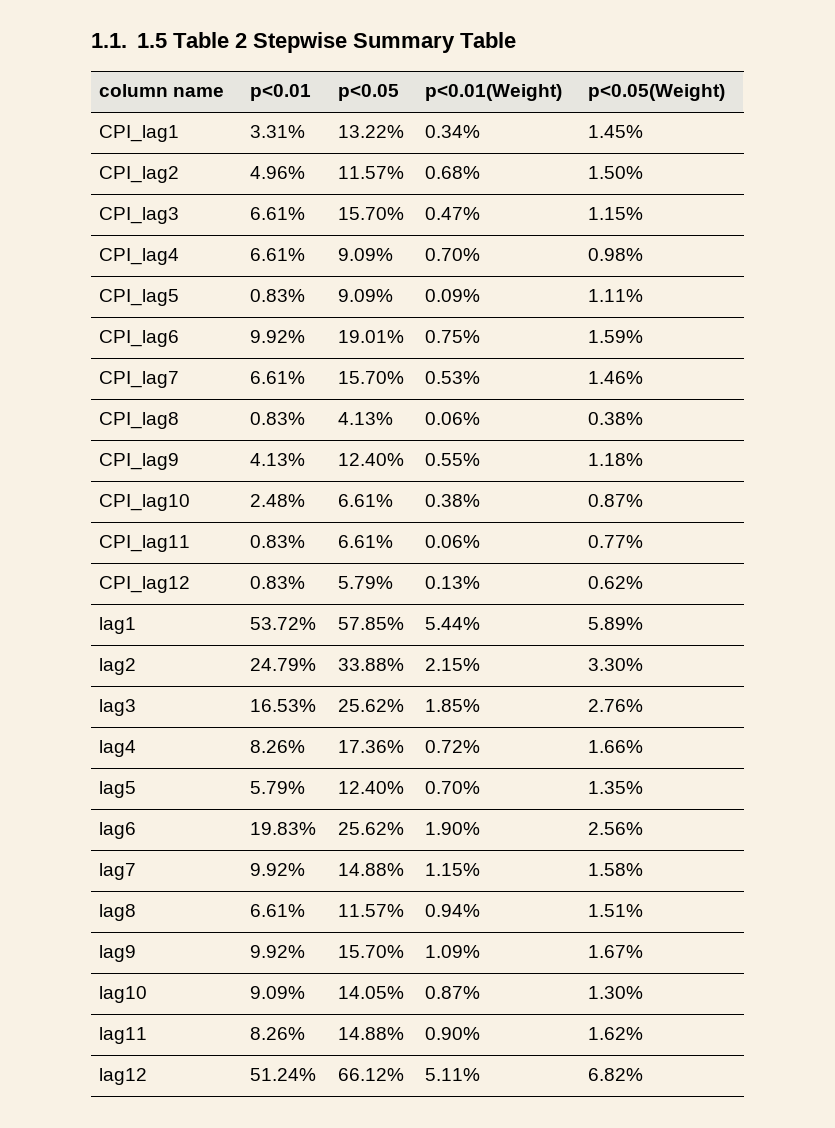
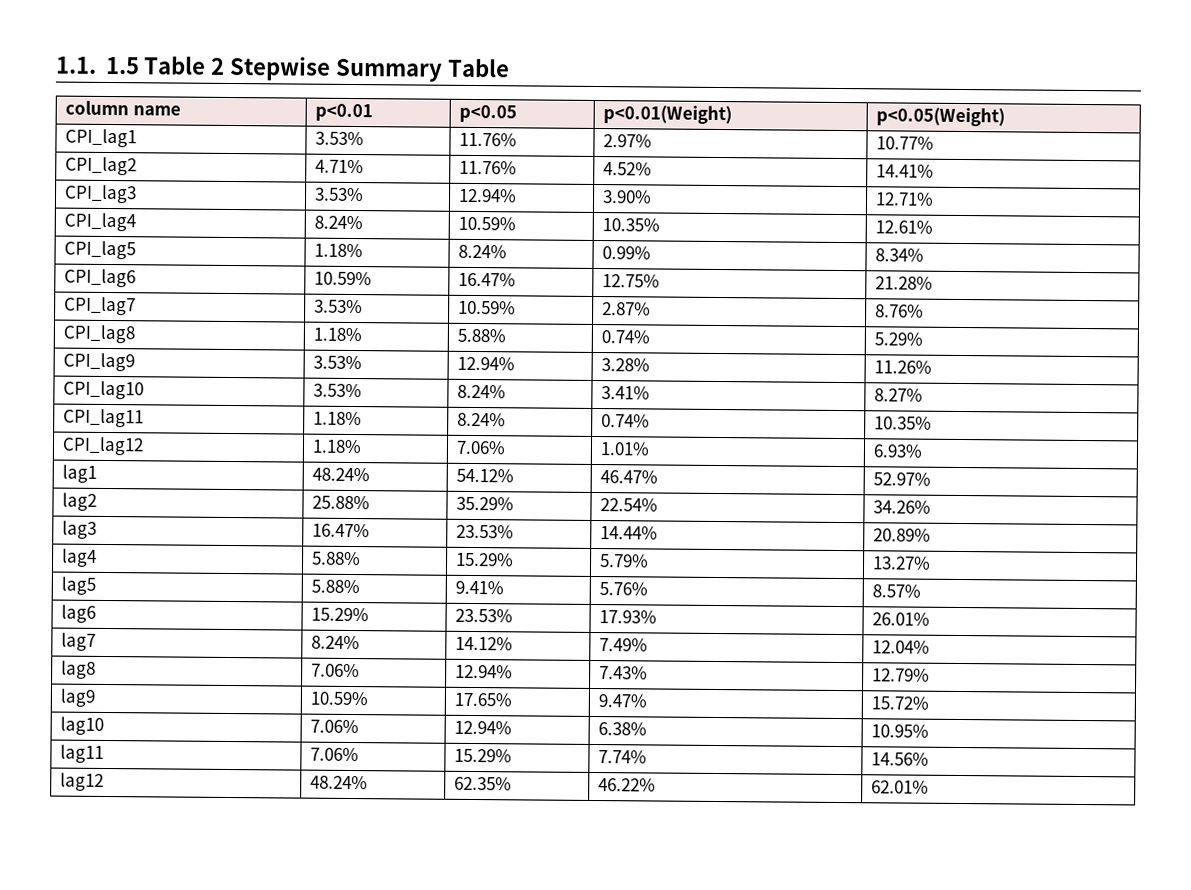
[250,125,306,138] [338,125,405,138] [425,125,481,138] [588,125,644,138] [99,166,180,183] [250,166,306,179] [338,166,405,179] [425,166,481,179] [588,166,644,179] [99,207,180,224] [250,207,306,220] [338,207,405,220] [425,207,481,220] [588,207,644,220] [99,248,180,265] [250,248,306,261] [338,248,394,261] [425,248,481,261] [588,248,644,261] [99,289,180,306] [250,289,306,302] [338,289,394,302] [425,289,481,302] [588,289,644,302] [99,330,180,347] [250,330,306,343] [338,330,405,343] [425,330,481,343] [588,330,644,343] [99,371,180,388] [250,371,306,384] [338,371,405,384] [425,371,481,384] [588,371,644,384] [99,412,180,429] [250,412,306,425] [338,412,394,425] [425,412,481,425] [588,412,644,425] [99,453,180,470] [250,453,306,466] [338,453,405,466] [425,453,481,466] [588,453,644,466] [99,494,191,511] [250,494,306,507] [338,494,394,507] [425,494,481,507] [588,494,644,507] [99,535,191,552] [250,535,306,548] [338,535,394,548] [425,535,481,548] [588,535,644,548] [99,576,191,593] [250,576,306,589] [338,576,394,589] [425,576,481,589] [588,576,644,589] [99,617,137,634] [250,617,317,630] [338,617,405,630] [425,617,481,630] [588,617,644,630] [99,658,137,675] [250,658,317,671] [338,658,405,671] [425,658,481,671] [588,658,644,671] [99,699,137,716] [250,699,317,712] [338,699,405,712] [425,699,481,712] [588,699,644,712] [99,740,137,757] [250,740,306,753] [338,740,405,753] [425,740,481,753] [588,740,644,753] [99,781,137,798] [250,781,306,794] [338,781,405,794] [425,781,481,794] [588,781,644,794] [99,822,137,839] [250,822,317,835] [338,822,405,835] [425,822,481,835] [588,822,644,835] [99,863,137,880] [250,863,306,876] [338,863,405,876] [425,863,481,876] [588,863,644,876] [99,904,137,921] [250,904,306,917] [338,904,405,917] [425,904,481,917] [588,904,644,917] [99,945,137,962] [250,945,306,958] [338,945,405,958] [425,945,481,958] [588,945,644,958] [99,986,148,1003] [250,986,306,999] [338,986,405,999] [425,986,481,999] [588,986,644,999] [99,1027,148,1044] [250,1027,306,1040] [338,1027,405,1040] [425,1027,481,1040] [588,1027,644,1040] [99,1068,148,1085] [250,1068,317,1081] [338,1068,405,1081] [425,1068,481,1081] [588,1068,644,1081] 3.31% | 13.22% | 0.34% | 1.45% // CPI_lag2 | 4.96% | 11.57% | 0.68% | 1.50% // CPI_lag3 | 6.61% | 15.70% | 0.47% | 1.15% // CPI_lag4 | 6.61% | 9.09% | 0.70% | 0.98% // CPI_lag5 | 0.83% | 9.09% | 0.09% | 1.11% // CPI_lag6 | 9.92% | 19.01% | 0.75% | 1.59% // CPI_lag7 | 6.61% | 15.70% | 0.53% | 1.46% // CPI_lag8 | 0.83% | 4.13% | 0.06% | 0.38% // CPI_lag9 | 4.13% | 12.40% | 0.55% | 1.18% // CPI_lag10 | 2.48% | 6.61% | 0.38% | 0.87% // CPI_lag11 | 0.83% | 6.61% | 0.06% | 0.77% // CPI_lag12 | 0.83% | 5.79% | 0.13% | 0.62% // lag1 | 53.72% | 57.85% | 5.44% | 5.89% // lag2 | 24.79% | 33.88% | 2.15% | 3.30% // lag3 | 16.53% | 25.62% | 1.85% | 2.76% // lag4 | 8.26% | 17.36% | 0.72% | 1.66% // lag5 | 5.79% | 12.40% | 0.70% | 1.35% // lag6 | 19.83% | 25.62% | 1.90% | 2.56% // lag7 | 9.92% | 14.88% | 1.15% | 1.58% // lag8 | 6.61% | 11.57% | 0.94% | 1.51% // lag9 | 9.92% | 15.70% | 1.09% | 1.67% // lag10 | 9.09% | 14.05% | 0.87% | 1.30% // lag11 | 8.26% | 14.88% | 0.90% | 1.62% // lag12 | 51.24% | 66.12% | 5.11% | 6.82% -> [315,131,365,146] [459,132,518,147] [603,134,653,148] [876,136,935,150] [65,156,138,176] [315,159,365,174] [459,160,518,175] [603,162,653,176] [876,164,935,178] [64,184,138,204] [314,187,365,202] [458,188,518,203] [602,190,653,204] [875,192,935,206] [64,212,137,232] [314,215,364,230] [458,216,517,231] [602,218,661,232] [875,220,934,234] [64,240,137,260] [314,243,364,258] [458,244,508,259] [602,246,652,260] [875,248,925,262] [64,268,137,288] [314,271,373,286] [458,272,517,287] [602,274,661,288] [875,276,934,290] [64,296,137,316] [314,299,364,314] [458,300,517,315] [602,302,652,316] [875,304,925,318] [63,324,136,344] [313,327,363,342] [457,328,507,343] [601,330,651,344] [874,332,924,346] [63,352,136,372] [313,355,363,370] [457,356,516,371] [601,358,651,372] [874,360,933,374] [63,380,145,400] [313,383,363,398] [457,384,507,399] [601,386,651,400] [874,388,924,402] [63,408,145,428] [313,411,363,426] [457,412,507,427] [601,414,651,428] [874,416,933,430] [62,436,145,456] [312,439,363,454] [456,440,507,455] [600,442,651,456] [873,444,924,458] [62,464,98,483] [312,467,371,482] [456,468,515,483] [600,470,659,484] [873,472,932,486] [62,492,98,511] [312,495,371,510] [456,496,515,511] [600,498,659,512] [873,500,932,514] [62,520,98,539] [312,523,371,538] [456,524,515,539] [600,526,659,540] [873,528,932,542] [61,548,98,567] [312,551,362,566] [456,552,515,567] [599,554,650,568] [872,556,932,570] [61,576,97,595] [311,579,361,594] [455,580,505,595] [599,582,649,596] [872,584,922,598] [61,604,97,623] [311,607,370,622] [455,608,514,623] [599,610,658,624] [872,612,931,626] [61,632,97,651] [311,635,361,650] [455,636,514,651] [599,638,649,652] [872,640,931,654] [61,660,97,679] [311,663,361,678] [455,664,514,679] [599,666,649,680] [872,668,931,682] [60,688,96,707] [310,691,369,706] [454,692,513,707] [598,694,648,708] [871,696,930,710] [60,716,105,735] [310,719,360,734] [454,720,513,735] [598,722,648,736] [871,724,930,738] [60,744,105,763] [310,747,360,762] [454,748,513,763] [598,750,648,764] [871,752,930,766] [60,772,105,791] [310,775,369,790] [454,776,513,791] [598,778,657,792] [871,780,930,794] 3.53% | 11.76% | 2.97% | 10.77% // CPI_lag2 | 4.71% | 11.76% | 4.52% | 14.41% // CPI_lag3 | 3.53% | 12.94% | 3.90% | 12.71% // CPI_lag4 | 8.24% | 10.59% | 10.35% | 12.61% // CPI_lag5 | 1.18% | 8.24% | 0.99% | 8.34% // CPI_lag6 | 10.59% | 16.47% | 12.75% | 21.28% // CPI_lag7 | 3.53% | 10.59% | 2.87% | 8.76% // CPI_lag8 | 1.18% | 5.88% | 0.74% | 5.29% // CPI_lag9 | 3.53% | 12.94% | 3.28% | 11.26% // CPI_lag10 | 3.53% | 8.24% | 3.41% | 8.27% // CPI_lag11 | 1.18% | 8.24% | 0.74% | 10.35% // CPI_lag12 | 1.18% | 7.06% | 1.01% | 6.93% // lag1 | 48.24% | 54.12% | 46.47% | 52.97% // lag2 | 25.88% | 35.29% | 22.54% | 34.26% // lag3 | 16.47% | 23.53% | 14.44% | 20.89% // lag4 | 5.88% | 15.29% | 5.79% | 13.27% // lag5 | 5.88% | 9.41% | 5.76% | 8.57% // lag6 | 15.29% | 23.53% | 17.93% | 26.01% // lag7 | 8.24% | 14.12% | 7.49% | 12.04% // lag8 | 7.06% | 12.94% | 7.43% | 12.79% // lag9 | 10.59% | 17.65% | 9.47% | 15.72% // lag10 | 7.06% | 12.94% | 6.38% | 10.95% // lag11 | 7.06% | 15.29% | 7.74% | 14.56% // lag12 | 48.24% | 62.35% | 46.22% | 62.01%

